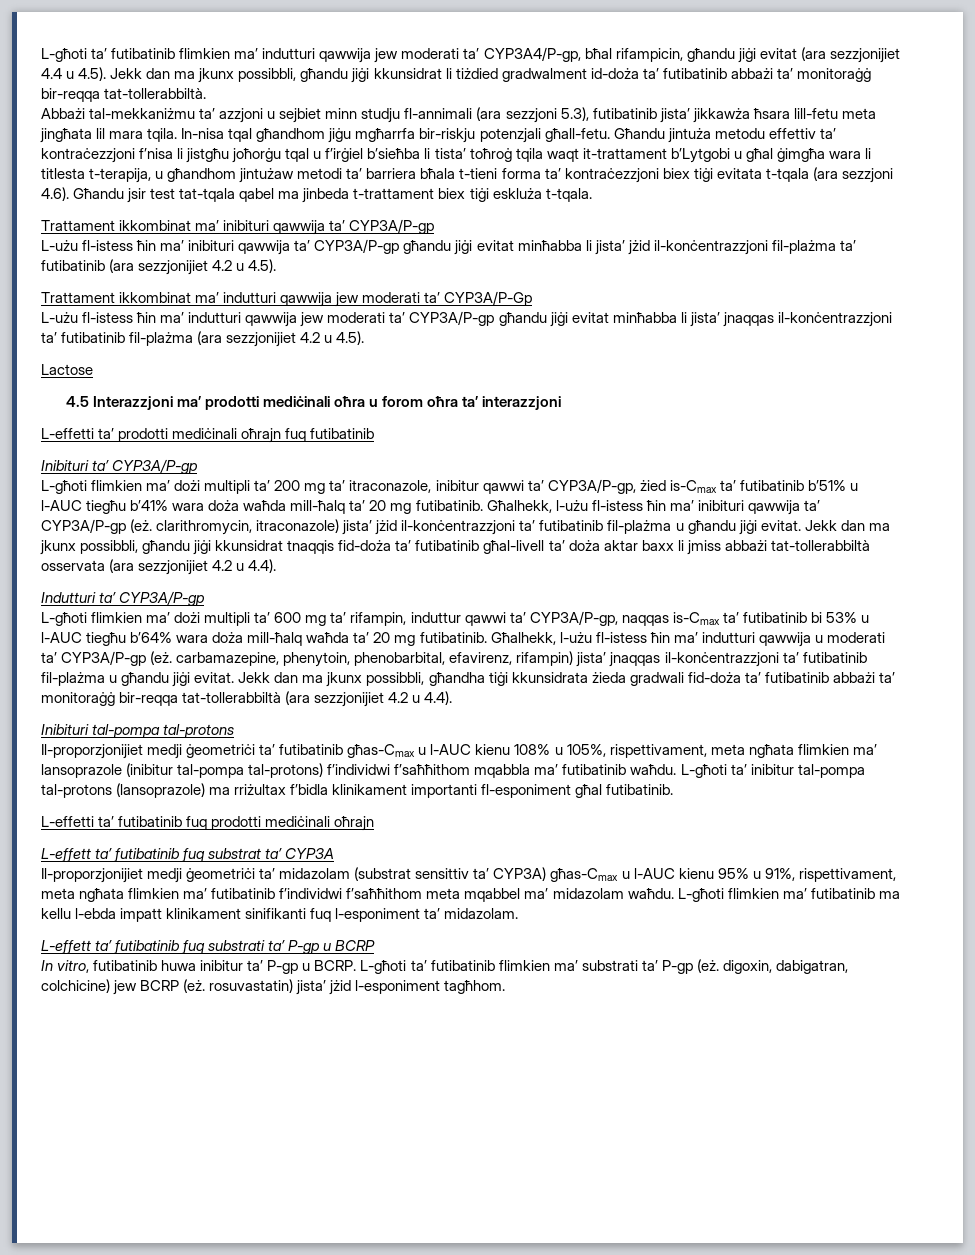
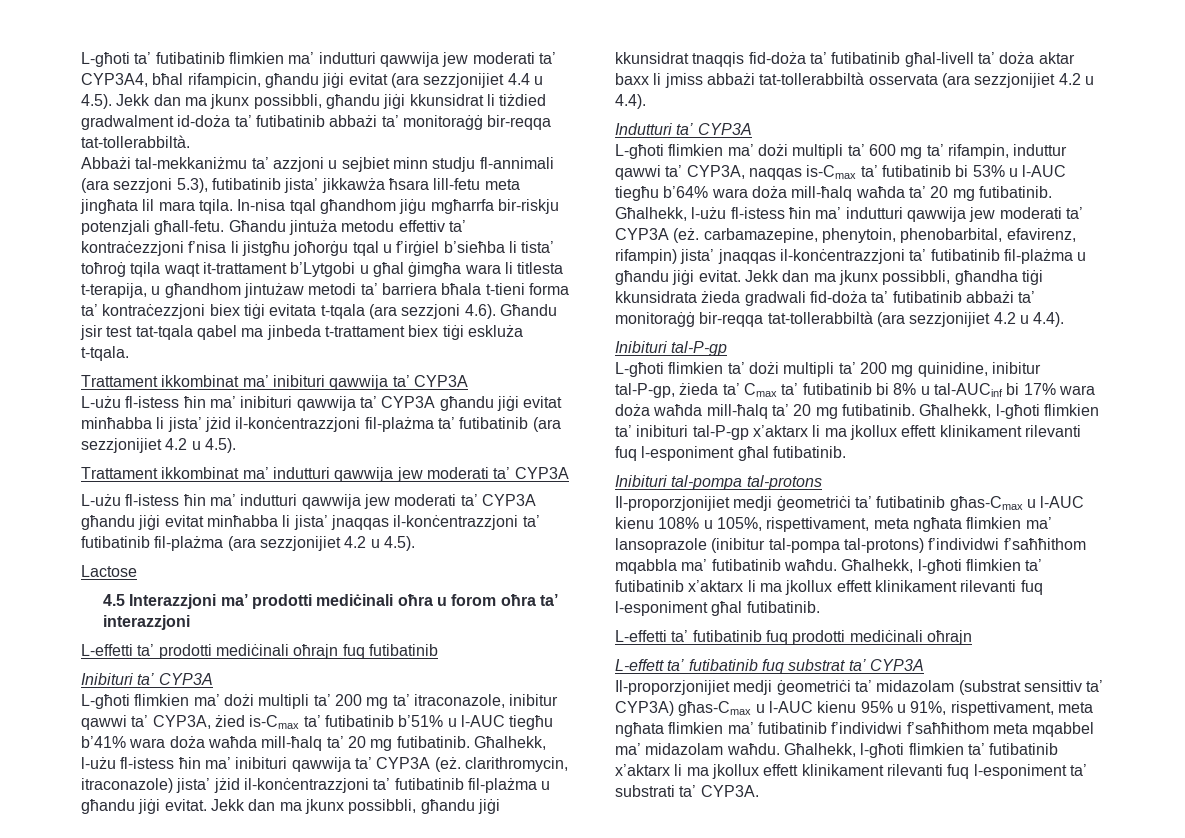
[483,47,581,62] CYP3A4/P-gp, -> [81,73,148,87] CYP3A4,
[349,219,435,234] CYP3A/P-gp -> [413,375,468,387] CYP3A
[314,239,400,254] CYP3A/P-gp -> [381,396,436,408] CYP3A
[444,291,533,306] CYP3A/P-Gp -> [514,467,569,479] CYP3A
[409,311,495,326] CYP3A/P-gp -> [481,494,536,506] CYP3A
[112,459,199,474] CYP3A/P-gp -> [158,673,213,685] CYP3A
[547,479,636,494] CYP3A/P-gp, -> [152,715,211,729] CYP3A,
[41,519,126,534] CYP3A/P-gp -> [376,757,431,769] CYP3A
[119,591,206,606] CYP3A/P-gp -> [697,123,752,135] CYP3A
[529,611,618,626] CYP3A/P-gp, -> [686,165,745,179] CYP3A,
[814,632,885,643] [41,651,147,666] u moderati ta’ CYP3A/P-gp -> [969,207,1083,222] [615,228,669,240] jew moderati ta’ CYP3A
(453, 698) none -> [615,341,728,356] [615,362,1041,377] [615,383,1095,398] [615,404,1099,419] [615,425,1081,440] [615,446,846,461] // Inibituri tal-P-gp // L-għoti flimkien ta’ dożi multipli ta’ 200 mg quinidine, inibitur tal-P-gp, żieda ta’ Cmax ta’ futibatinib bi 8% u tal-AUCinf bi 17% wara doża waħda mill-ħalq ta’ 20 mg futibatinib. Għalhekk, l-għoti flimkien ta’ inibituri tal-P-gp x’aktarx li ma jkollux effett klinikament rilevanti fuq l-esponiment għal futibatinib.
[680,764,865,778] [41,783,572,798] L-għoti ta’ inibitur tal-pompa tal-protons (lansoprazole) ma rriżultax f’bidla klinikament importanti fl-esponiment -> [841,559,1043,574] [615,580,1043,595] [615,601,708,616] Għalhekk, l-għoti flimkien ta’ futibatinib x’aktarx li ma jkollux effett klinikament rilevanti fuq l-esponiment
[677,888,900,902] [41,908,519,922] [41,940,376,954] [41,959,848,974] [41,979,506,995] L-għoti flimkien ma’ futibatinib ma kellu l-ebda impatt klinikament sinifikanti fuq l-esponiment ta’ midazolam. // L-effett ta’ futibatinib fuq substrati ta’ P-gp u BCRP // In vitro, futibatinib huwa inibitur ta’ P-gp u BCRP. L-għoti ta’ futibatinib flimkien ma’ substrati ta’ P-gp (eż. digoxin, dabigatran, colchicine) jew BCRP (eż. rosuvastatin) jista’ jżid l-esponiment tagħhom. -> [783,743,1059,758] [615,764,1087,779] [615,785,759,797] Għalhekk, l-għoti flimkien ta’ futibatinib x’aktarx li ma jkollux effett klinikament rilevanti fuq l-esponiment ta’ substrati ta’ CYP3A.

